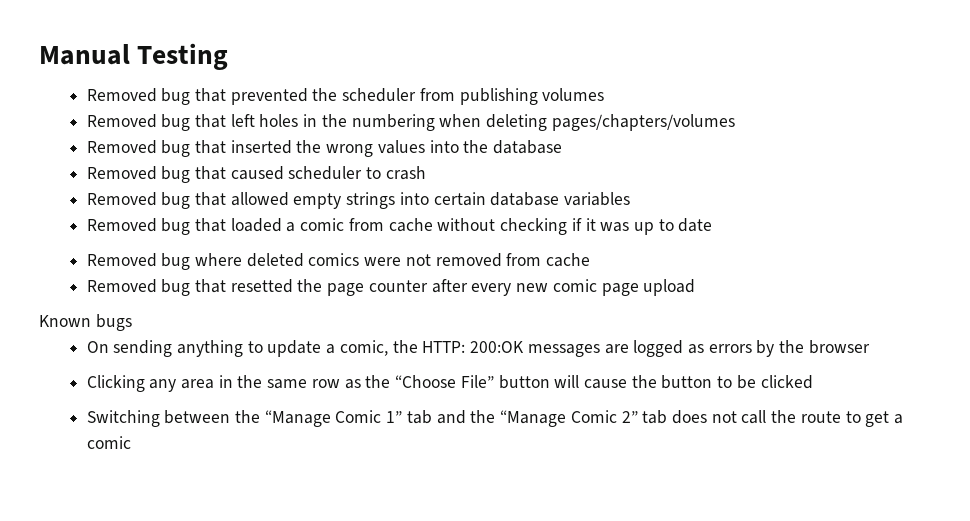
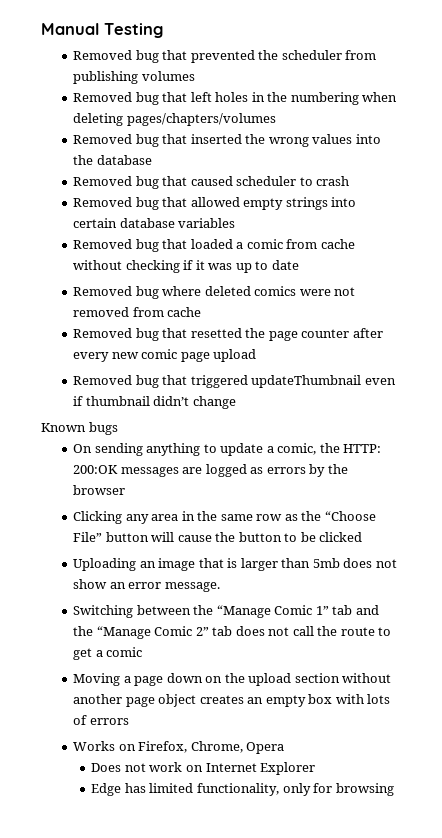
(696, 287) none -> [73,375,396,388] [73,396,236,409] // Removed bug that triggered updateThumbnail even if thumbnail didn’t change
(813, 382) none -> [73,558,397,571] [73,579,220,592] // Uploading an image that is larger than 5mb does not show an error message.
(131, 442) none -> [73,673,392,686] [73,694,391,707] [73,715,129,725] [73,741,285,754] [91,762,316,775] [91,783,394,796] // Moving a page down on the upload section without another page object creates an empty box with lots of errors // Works on Firefox, Chrome, Opera // Does not work on Internet Explorer // Edge has limited functionality, only for browsing

